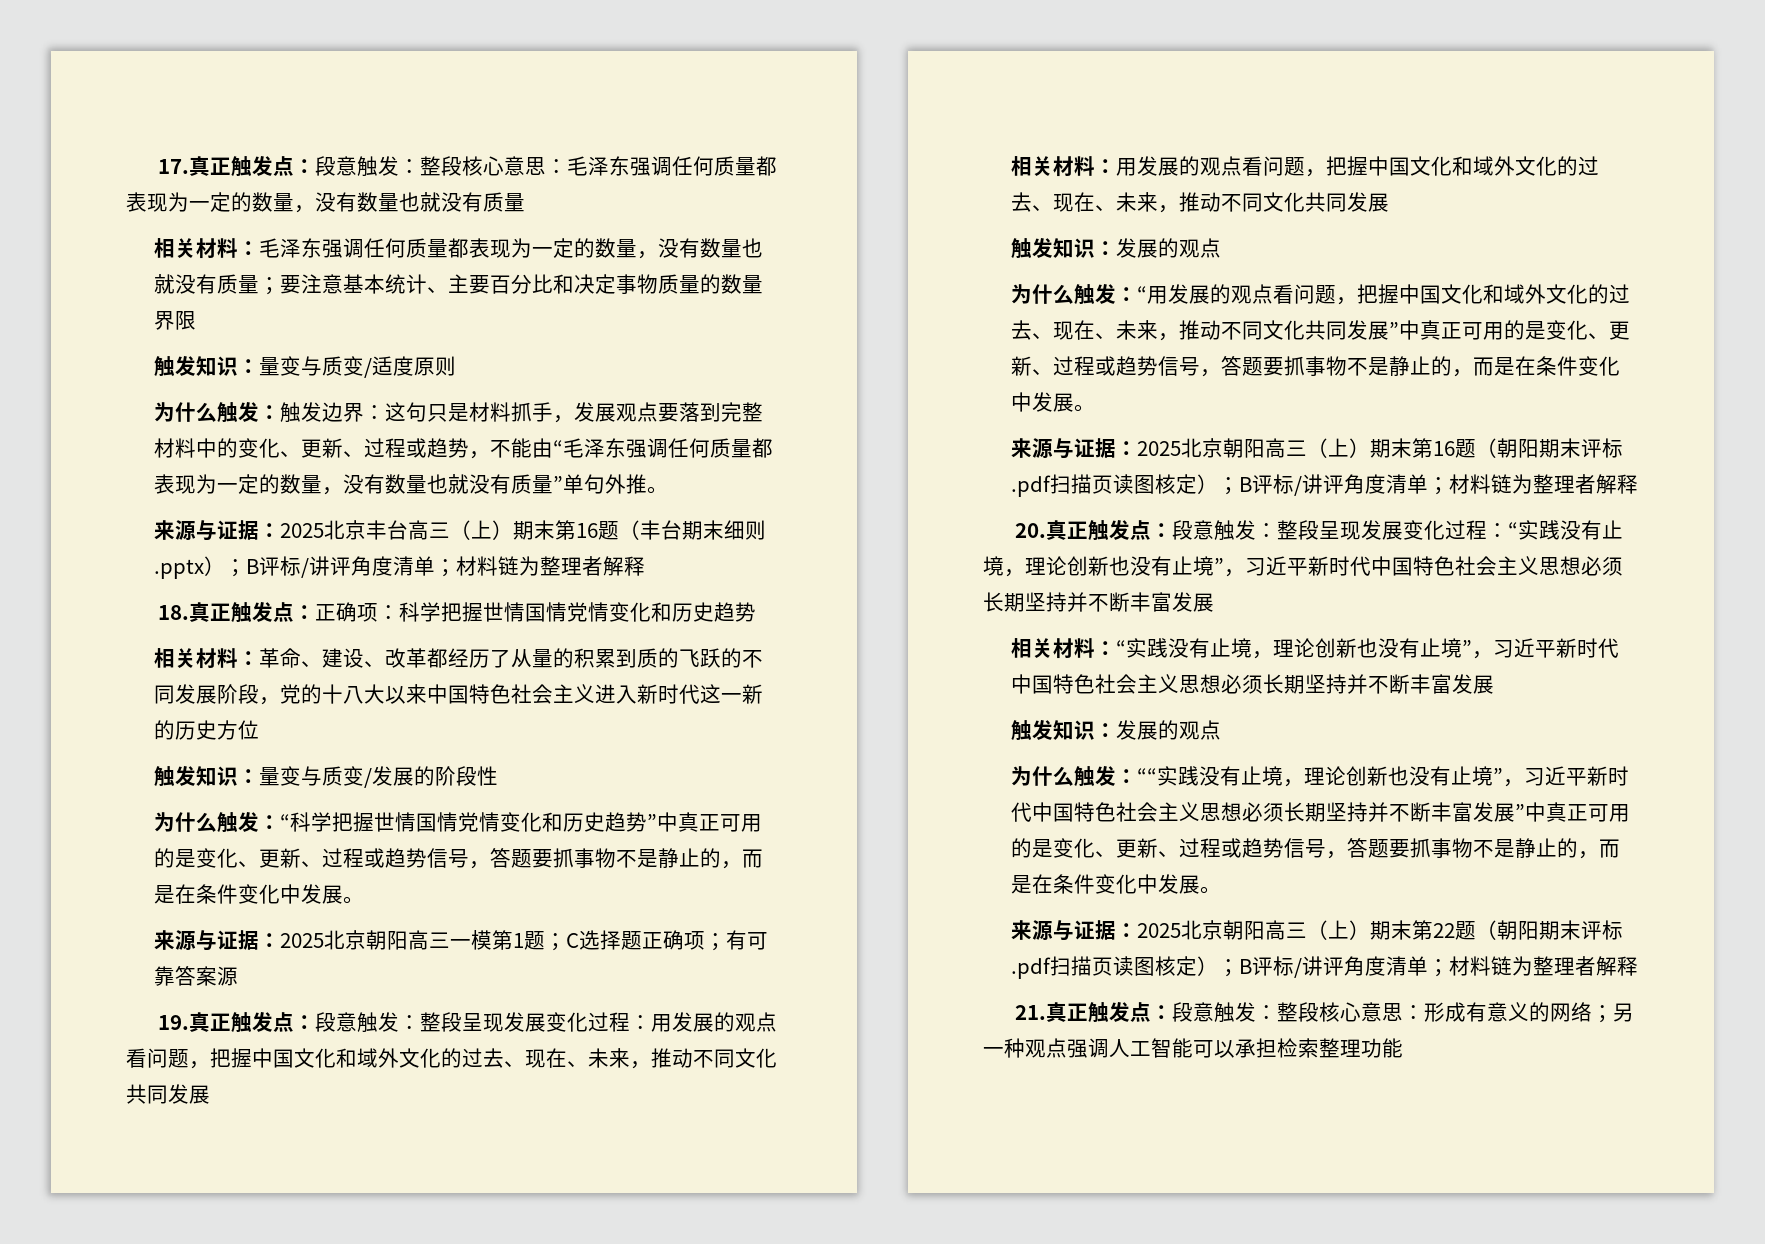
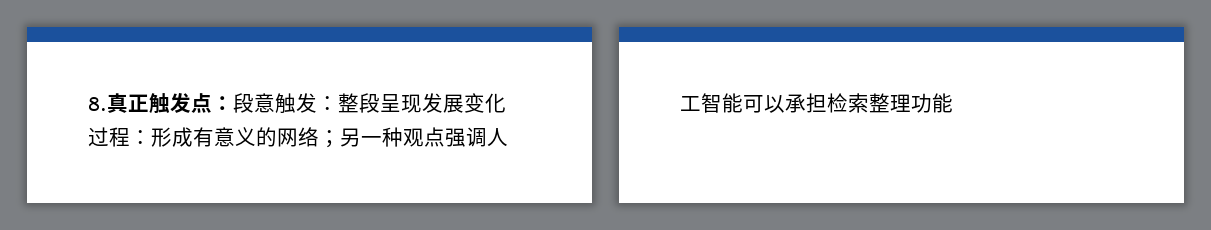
[157,156,777,177] [126,192,525,213] [153,238,763,259] [153,274,763,295] [153,310,196,330] [153,356,456,378] [153,402,763,423] [153,438,773,459] [153,474,668,495] [153,520,766,541] [153,556,645,579] [157,602,756,622] [153,648,763,669] [153,684,763,705] [153,720,259,740] [153,766,498,788] [153,812,762,832] [153,848,763,869] [153,884,364,904] [153,930,768,951] [153,966,238,986] [157,1015,189,1030] 17.真正触发点：段意触发：整段核心意思：毛泽东强调任何质量都表现为一定的数量，没有数量也就没有质量 // 相关材料：毛泽东强调任何质量都表现为一定的数量，没有数量也就没有质量；要注意基本统计、主要百分比和决定事物质量的数量界限 // 触发知识：量变与质变/适度原则 // 为什么触发：触发边界：这句只是材料抓手，发展观点要落到完整材料中的变化、更新、过程或趋势，不能由“毛泽东强调任何质量都表现为一定的数量，没有数量也就没有质量”单句外推。 // 来源与证据：2025北京丰台高三（上）期末第16题（丰台期末细则.pptx）；B评标/讲评角度清单；材料链为整理者解释 // 18.真正触发点：正确项：科学把握世情国情党情变化和历史趋势 // 相关材料：革命、建设、改革都经历了从量的积累到质的飞跃的不同发展阶段，党的十八大以来中国特色社会主义进入新时代这一新的历史方位 // 触发知识：量变与质变/发展的阶段性 // 为什么触发：“科学把握世情国情党情变化和历史趋势”中真正可用的是变化、更新、过程或趋势信号，答题要抓事物不是静止的，而是在条件变化中发展。 // 来源与证据：2025北京朝阳高三一模第1题；C选择题正确项；有可靠答案源 // 19. -> [88,97,107,111] 8.
[650,1012,777,1032] [126,1048,777,1069] [126,1084,210,1104] [1010,156,1599,177] [1010,192,1389,213] [1010,238,1221,258] [1010,284,1630,305] [1010,320,1630,341] [1010,356,1620,377] [1010,392,1095,412] [1010,438,1623,459] [1010,474,1638,497] [1014,520,1623,541] [983,556,1623,577] [983,592,1214,612] [1010,638,1619,659] [1010,674,1494,694] [1010,720,1221,740] [1010,766,1629,787] [1010,802,1630,822] [1010,838,1620,859] [1010,874,1221,894] [1010,920,1623,941] [1010,956,1638,979] [1014,1002,1424,1023] 用发展的观点看问题，把握中国文化和域外文化的过去、现在、未来，推动不同文化共同发展 // 相关材料：用发展的观点看问题，把握中国文化和域外文化的过去、现在、未来，推动不同文化共同发展 // 触发知识：发展的观点 // 为什么触发：“用发展的观点看问题，把握中国文化和域外文化的过去、现在、未来，推动不同文化共同发展”中真正可用的是变化、更新、过程或趋势信号，答题要抓事物不是静止的，而是在条件变化中发展。 // 来源与证据：2025北京朝阳高三（上）期末第16题（朝阳期末评标.pdf扫描页读图核定）；B评标/讲评角度清单；材料链为整理者解释 // 20.真正触发点：段意触发：整段呈现发展变化过程：“实践没有止境，理论创新也没有止境”，习近平新时代中国特色社会主义思想必须长期坚持并不断丰富发展 // 相关材料：“实践没有止境，理论创新也没有止境”，习近平新时代中国特色社会主义思想必须长期坚持并不断丰富发展 // 触发知识：发展的观点 // 为什么触发：““实践没有止境，理论创新也没有止境”，习近平新时代中国特色社会主义思想必须长期坚持并不断丰富发展”中真正可用的是变化、更新、过程或趋势信号，答题要抓事物不是静止的，而是在条件变化中发展。 // 来源与证据：2025北京朝阳高三（上）期末第22题（朝阳期末评标.pdf扫描页读图核定）；B评标/讲评角度清单；材料链为整理者解释 // 21.真正触发点：段意触发：整段核心意思： -> (151, 137) none

